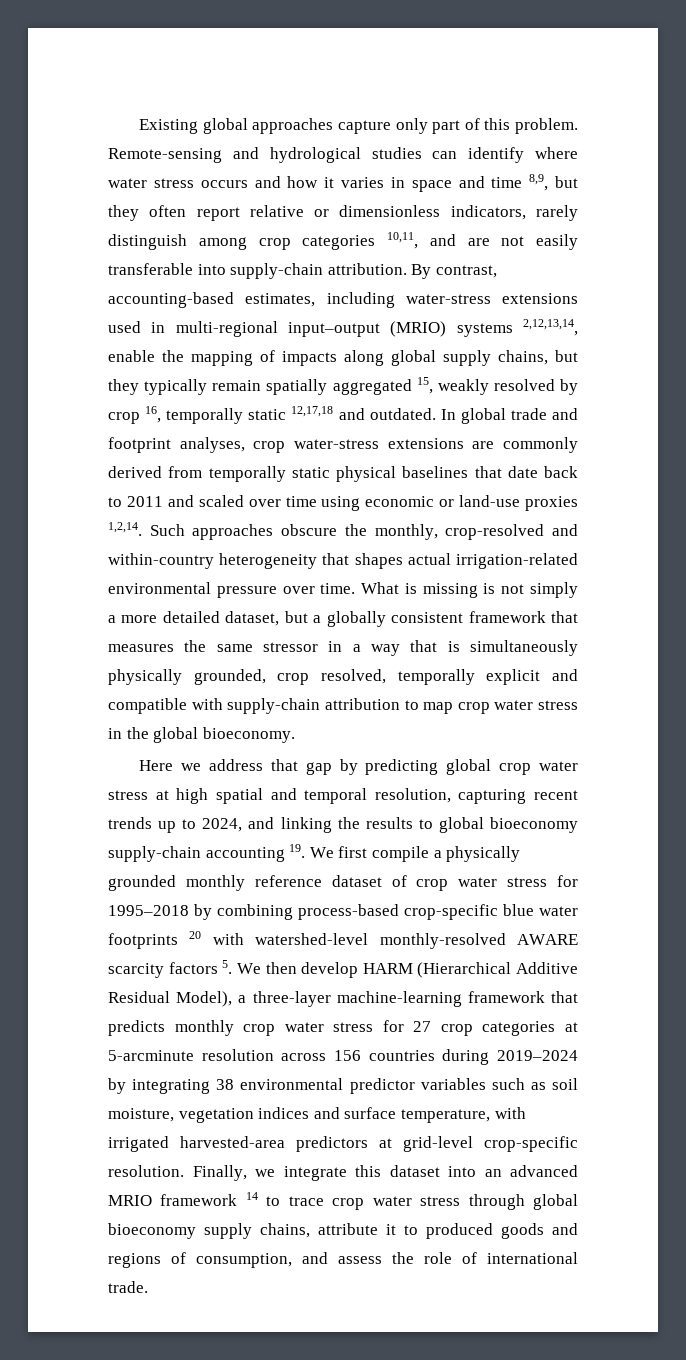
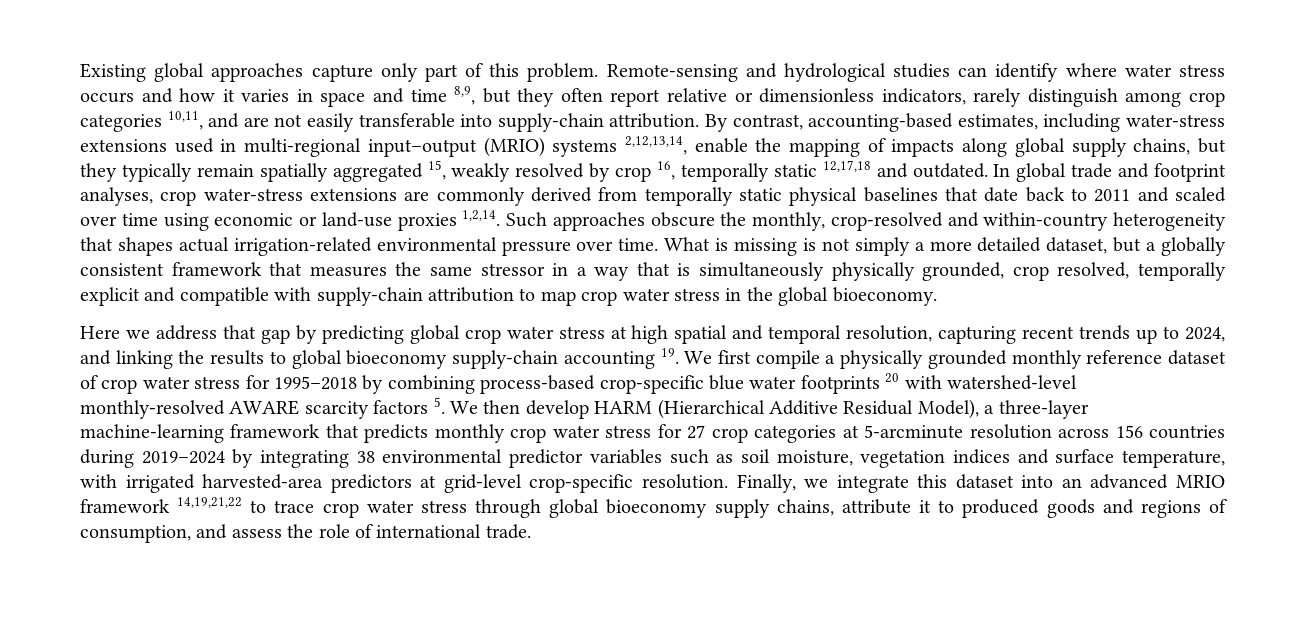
[245,1192,258,1200] 14 -> [177,497,243,508] 14,19,21,22

